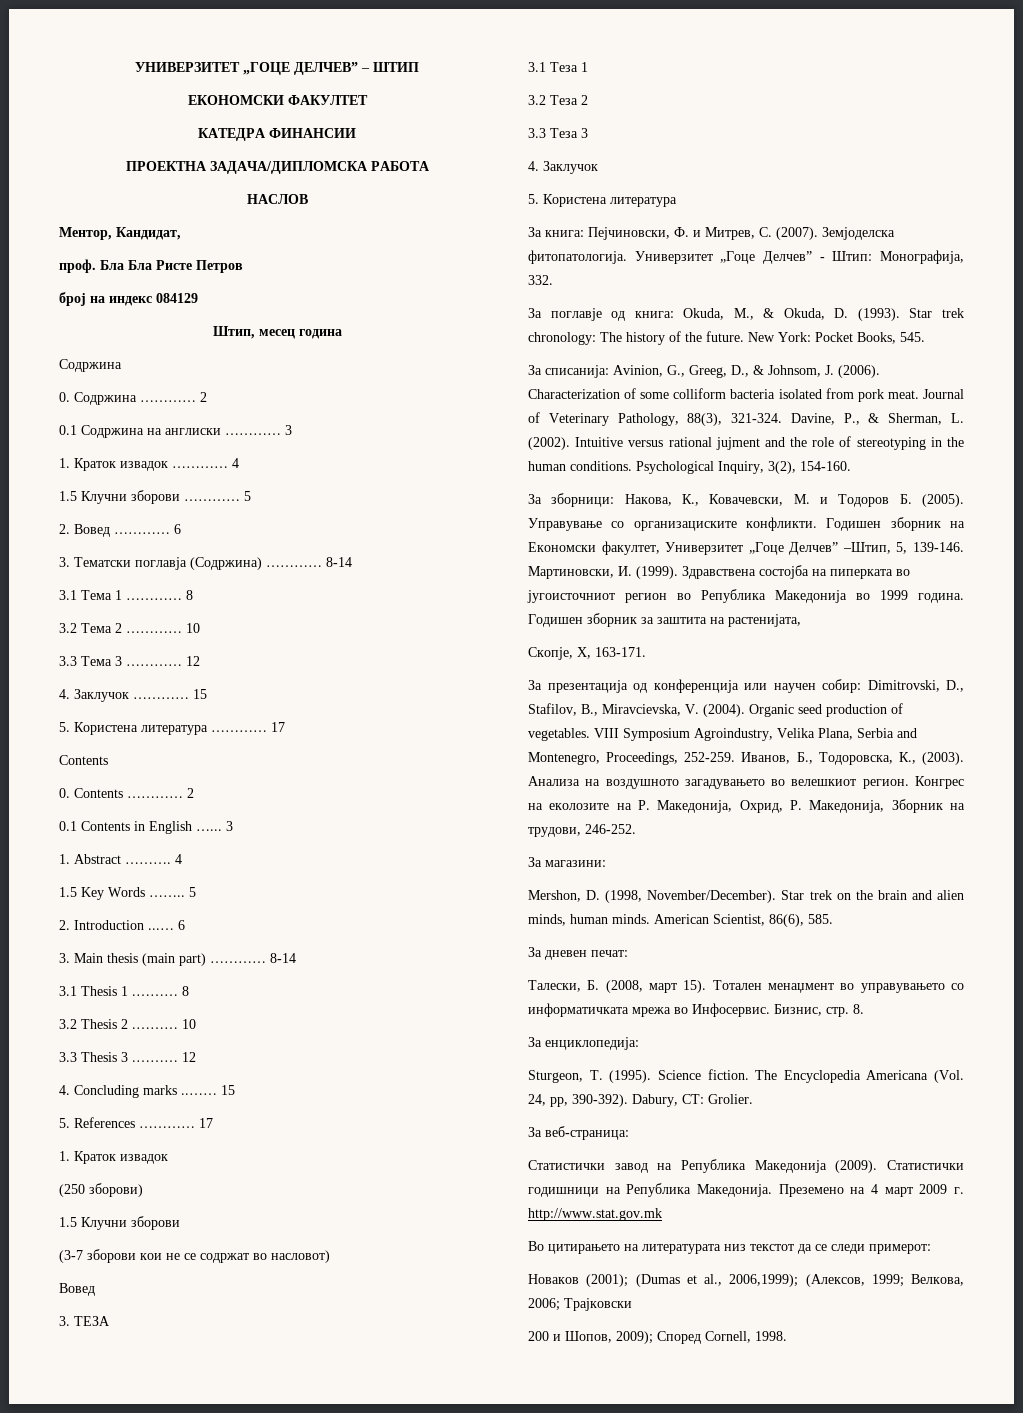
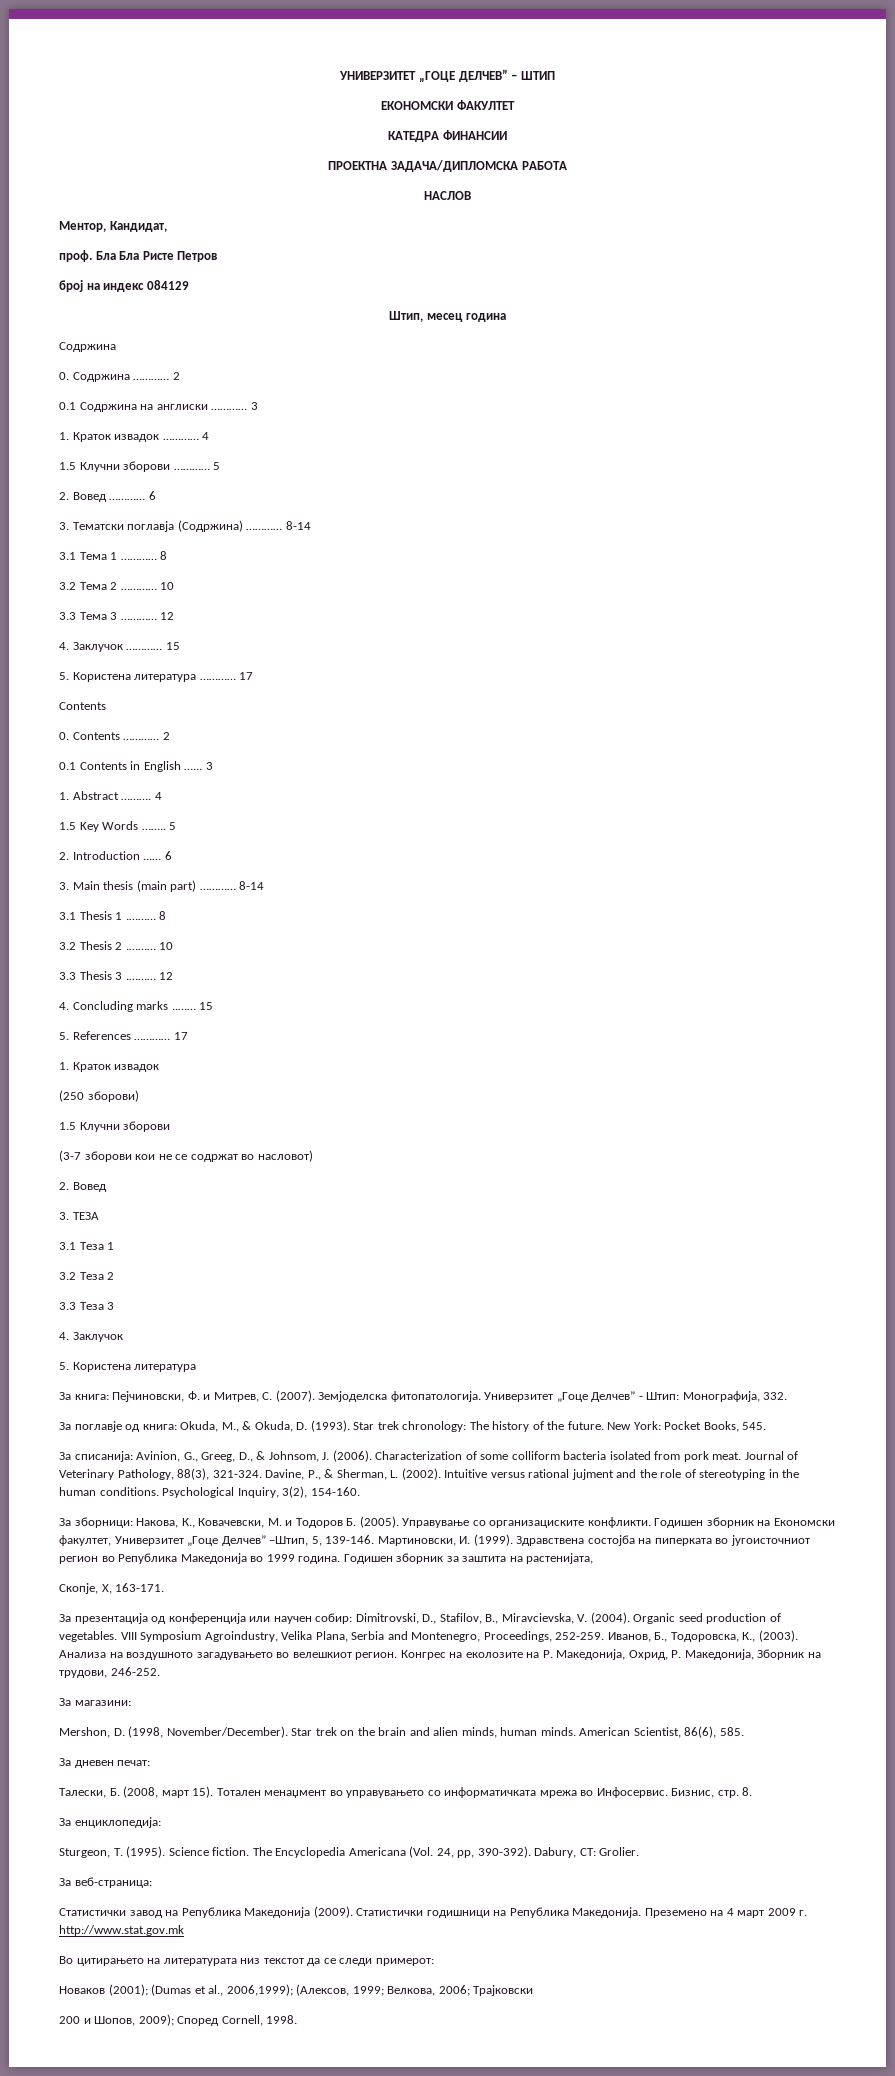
(330, 1256) none -> [59,1182,69,1190] 2.

